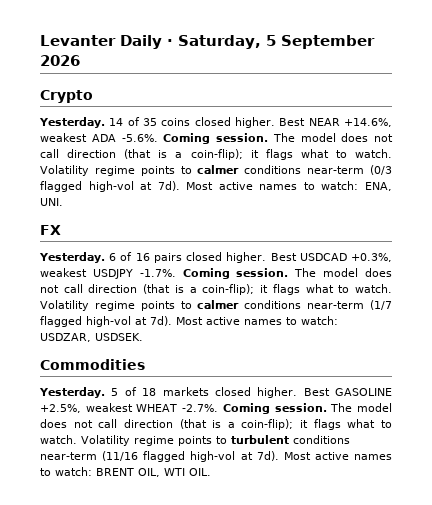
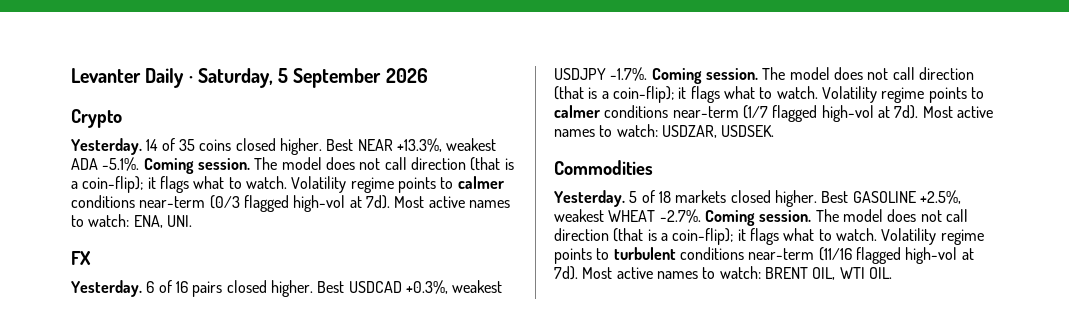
[344,118,392,127] +14.6%, -> [396,138,442,152] +13.3%,
[121,134,158,142] -5.6%. -> [102,157,140,171] -5.1%.

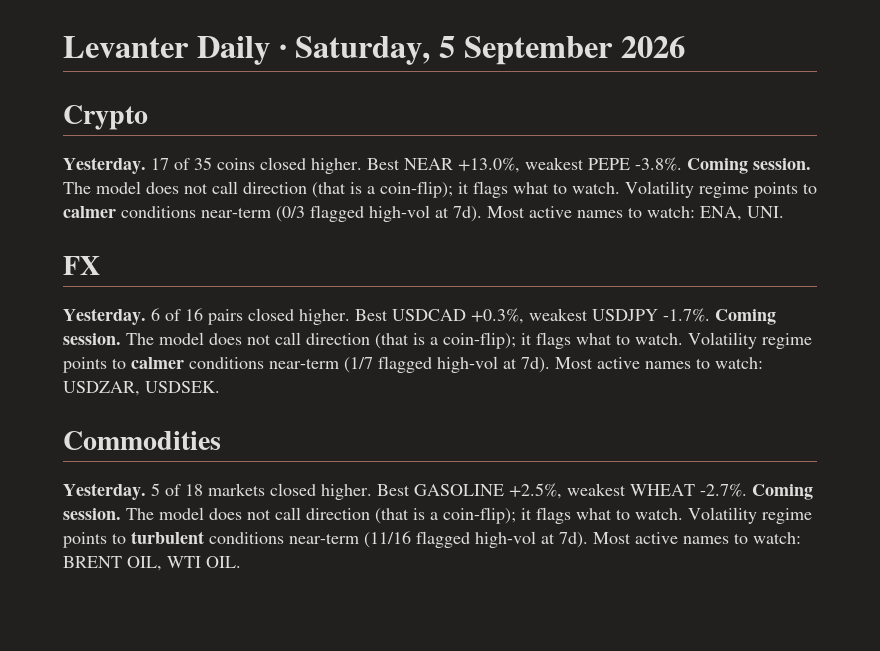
[146,139,159,151] 14 -> [151,158,169,170] 17
[396,138,497,152] [71,157,140,171] +13.3%, weakest ADA -5.1%. -> [458,157,682,173] +13.0%, weakest PEPE -3.8%.

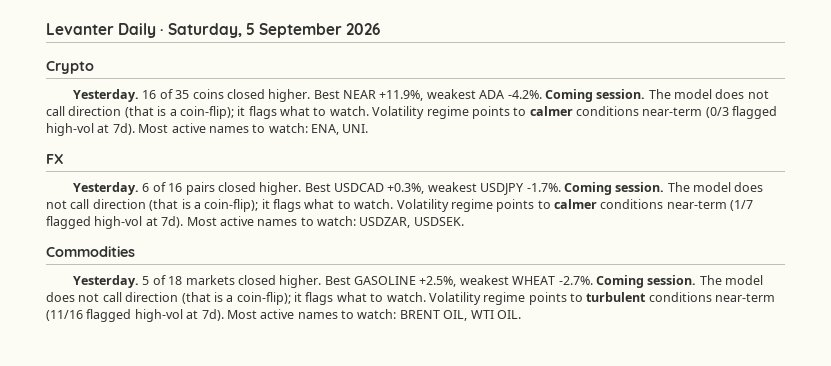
[151,158,169,170] 17 -> [142,90,157,99] 16
[458,157,682,173] +13.0%, weakest PEPE -3.8%. -> [379,89,542,101] +11.9%, weakest ADA -4.2%.

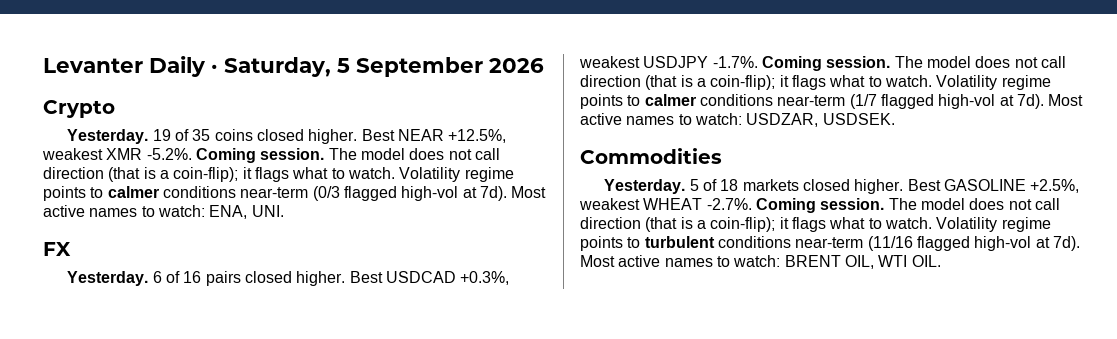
[142,90,157,99] 16 -> [152,129,171,141] 19
[379,89,542,101] +11.9%, weakest ADA -4.2%. -> [448,129,507,143] [42,148,192,160] +12.5%, weakest XMR -5.2%.

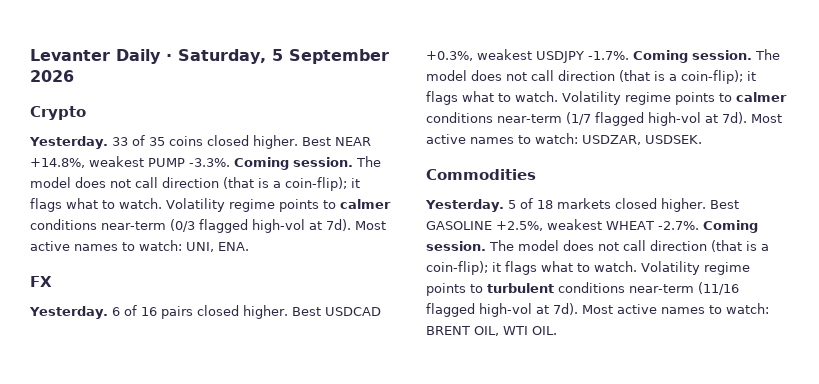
[152,129,171,141] 19 -> [111,137,128,146] 33
[448,129,507,143] [42,148,192,160] +12.5%, weakest XMR -5.2%. -> [30,156,230,168] +14.8%, weakest PUMP -3.3%.
[209,205,284,219] ENA, UNI. -> [186,242,249,252] UNI, ENA.

